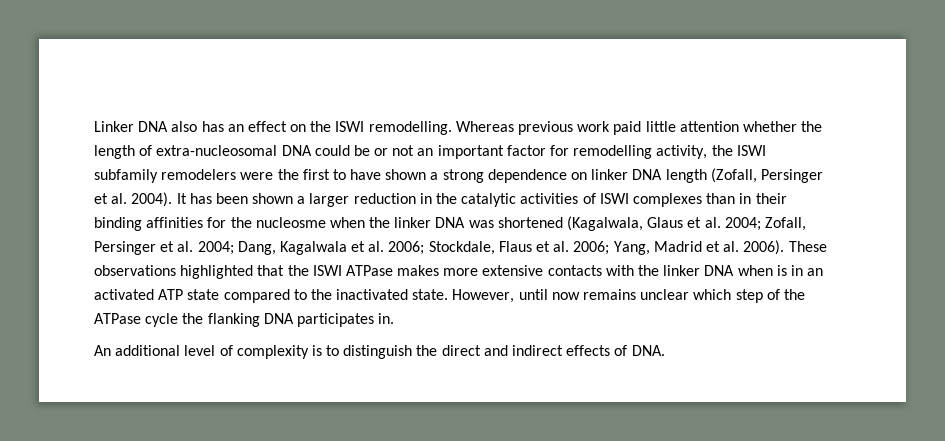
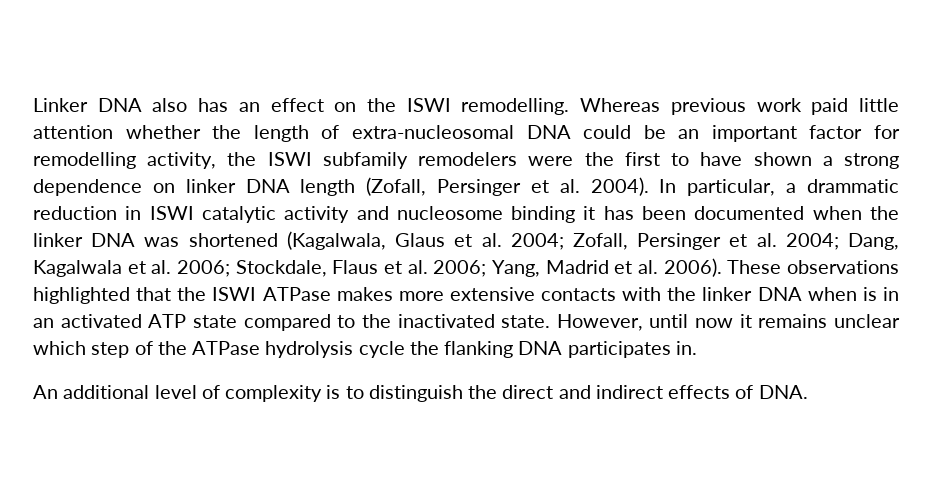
[374,145,415,156] or not -> (666, 132) none
[176,193,787,207] [94,217,326,231] It has been shown a larger reduction in the catalytic activities of ISWI complexes than in their binding affinities for the nucleosme -> [659,179,899,196] [33,206,805,223] In particular, a drammatic reduction in ISWI catalytic activity and nucleosome binding it has been documented
(580, 296) none -> [739,314,752,328] it
(141, 318) none -> [265,341,354,358] hydrolysis

